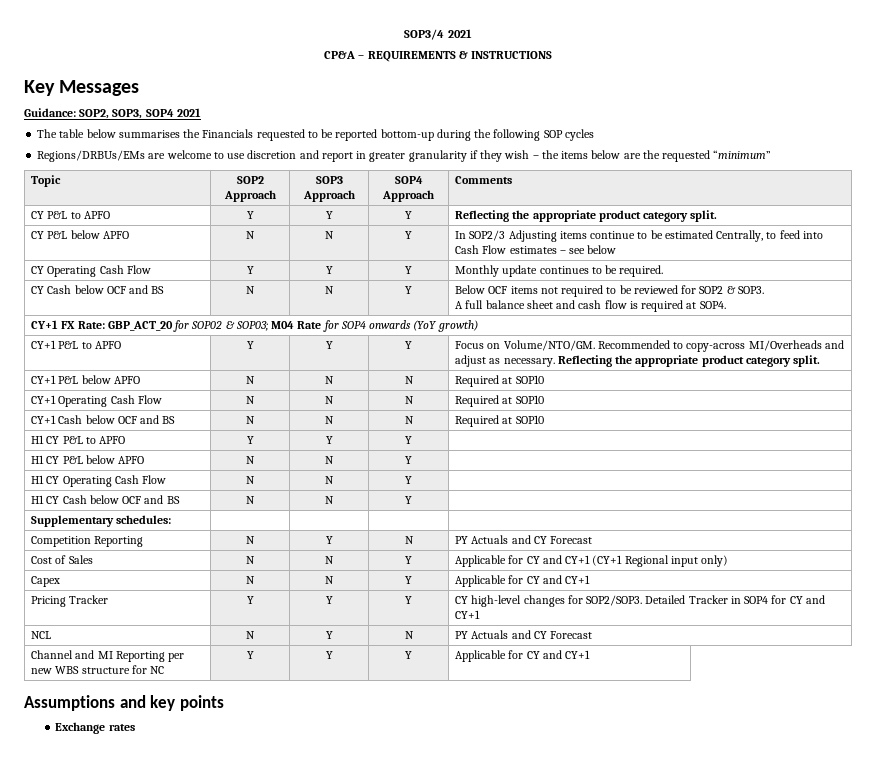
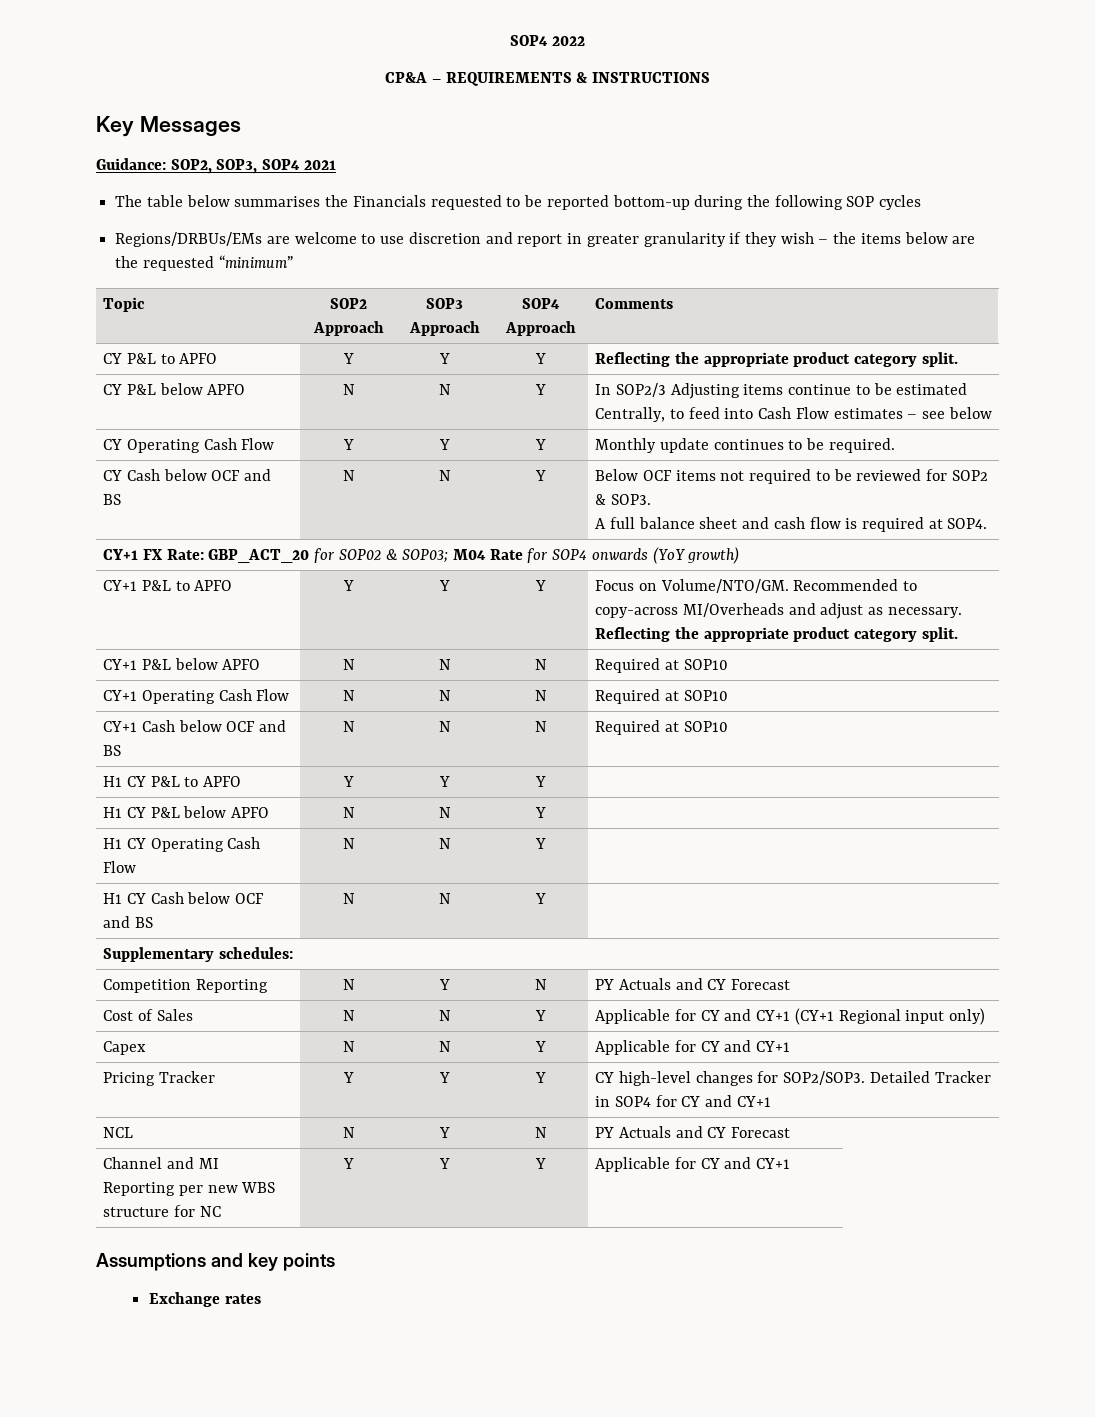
[404,29,472,40] SOP3/4 2021 -> [510,35,585,46] SOP4 2022

